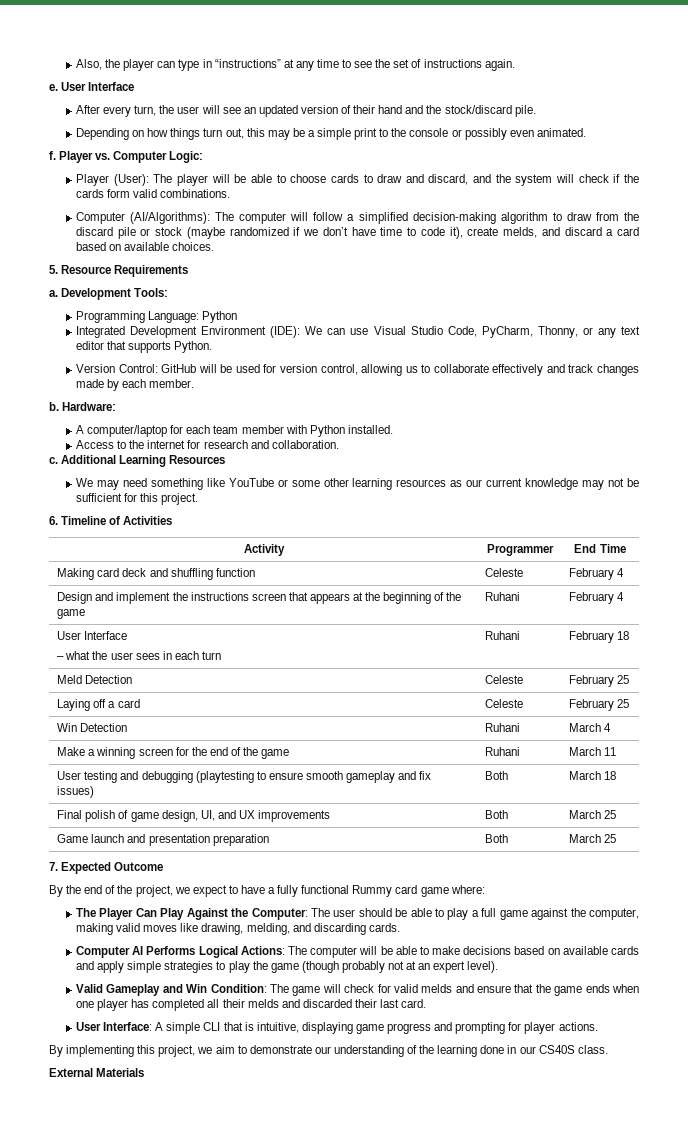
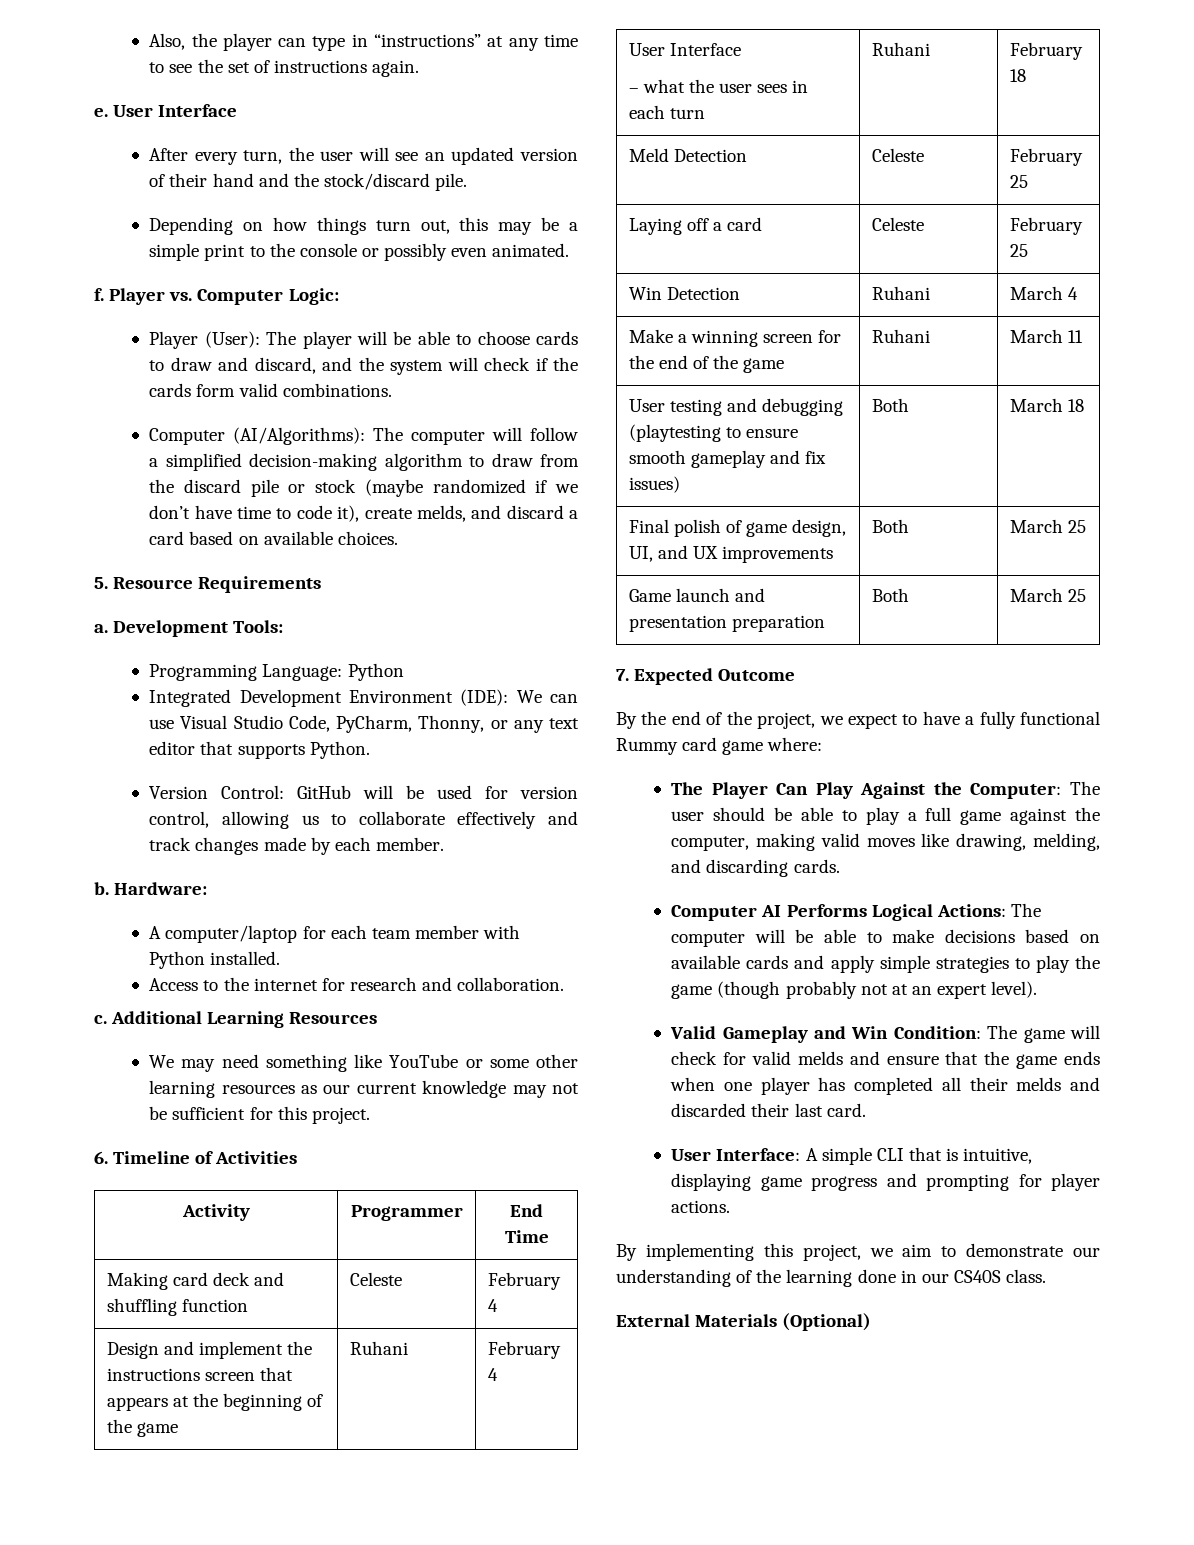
(145, 1072) none -> [782,1313,872,1331] (Optional)

